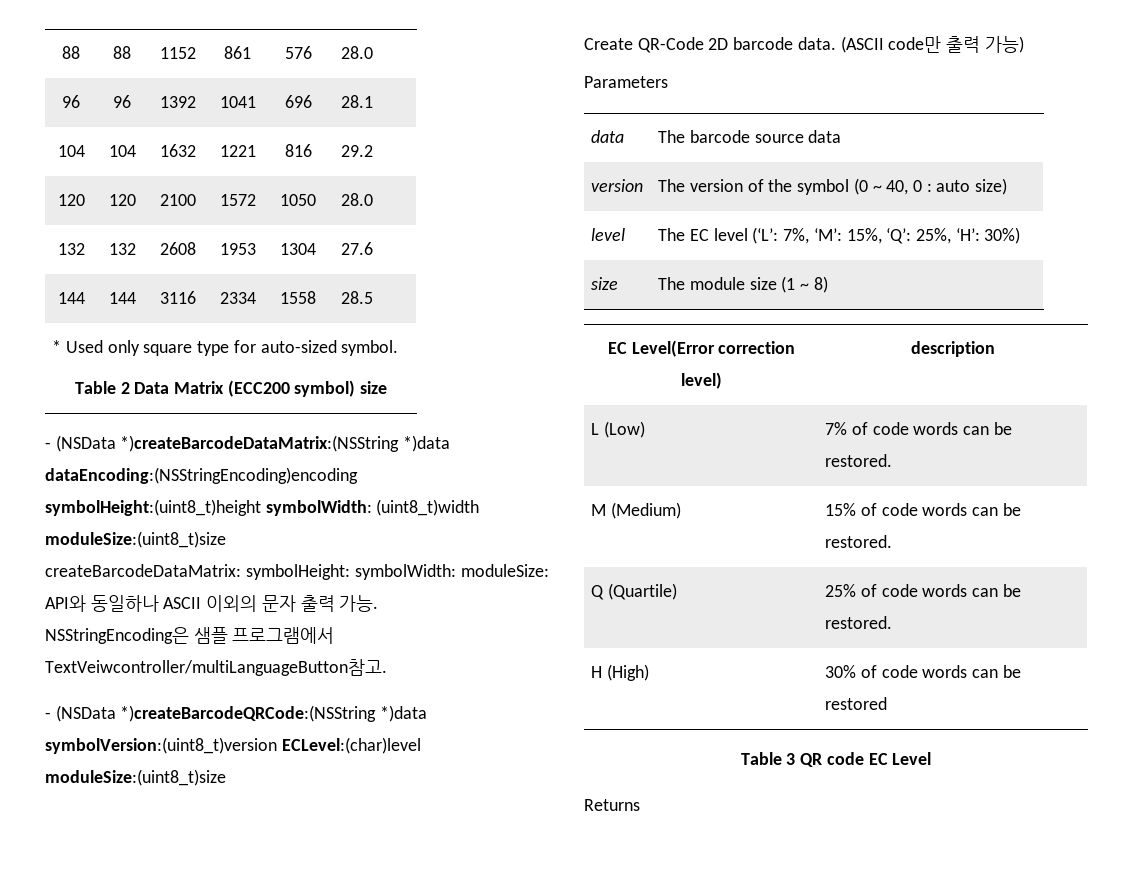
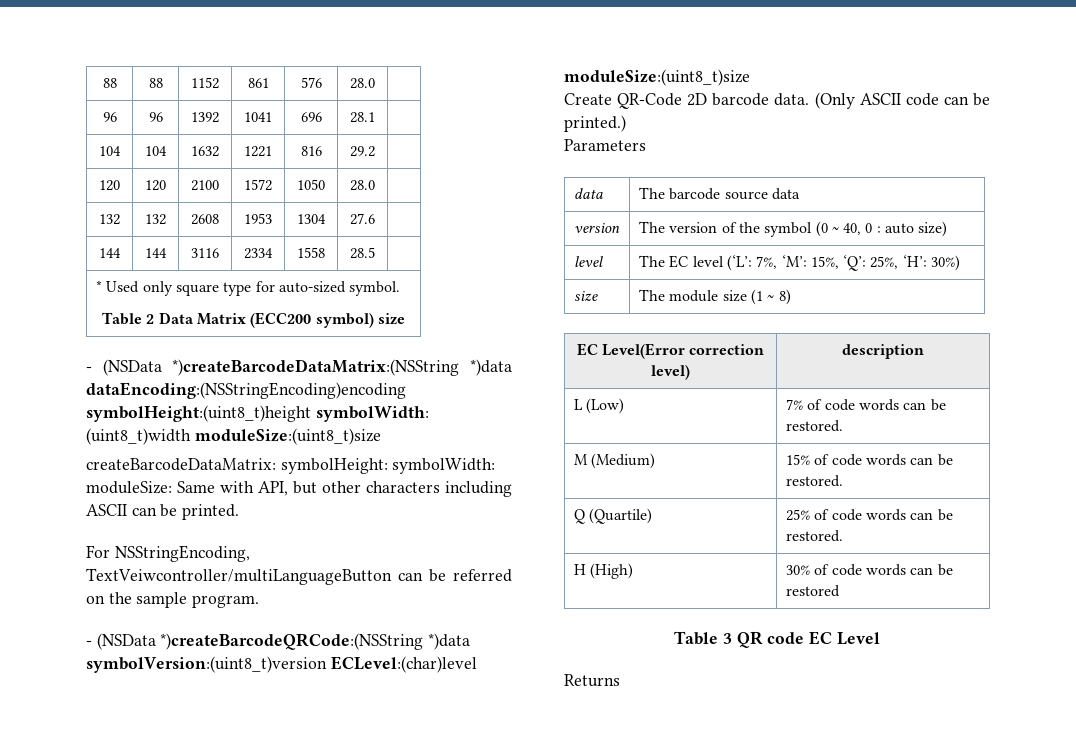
[45,595,379,612] [45,627,335,644] [45,659,387,676] API와 동일하나 ASCII 이외의 문자 출력 가능. // NSStringEncoding은 샘플 프로그램에서 TextVeiwcontroller/multiLanguageButton참고. -> [177,481,512,497] [86,504,240,520] [86,545,250,562] [86,568,512,585] [86,592,260,608] Same with API, but other characters including ASCII can be printed. // For NSStringEncoding, TextVeiwcontroller/multiLanguageButton can be referred on the sample program.
[840,36,1024,53] (ASCII code만 출력 가능) -> [814,92,990,109] [564,115,626,132] (Only ASCII code can be printed.)

